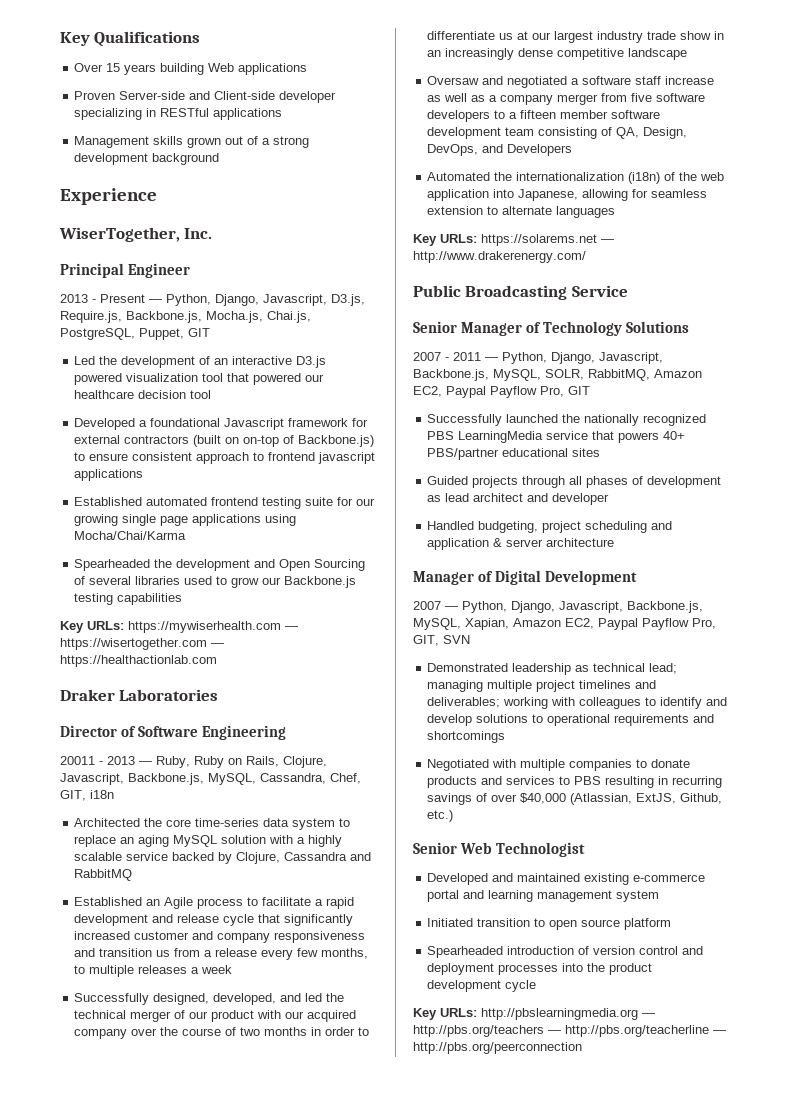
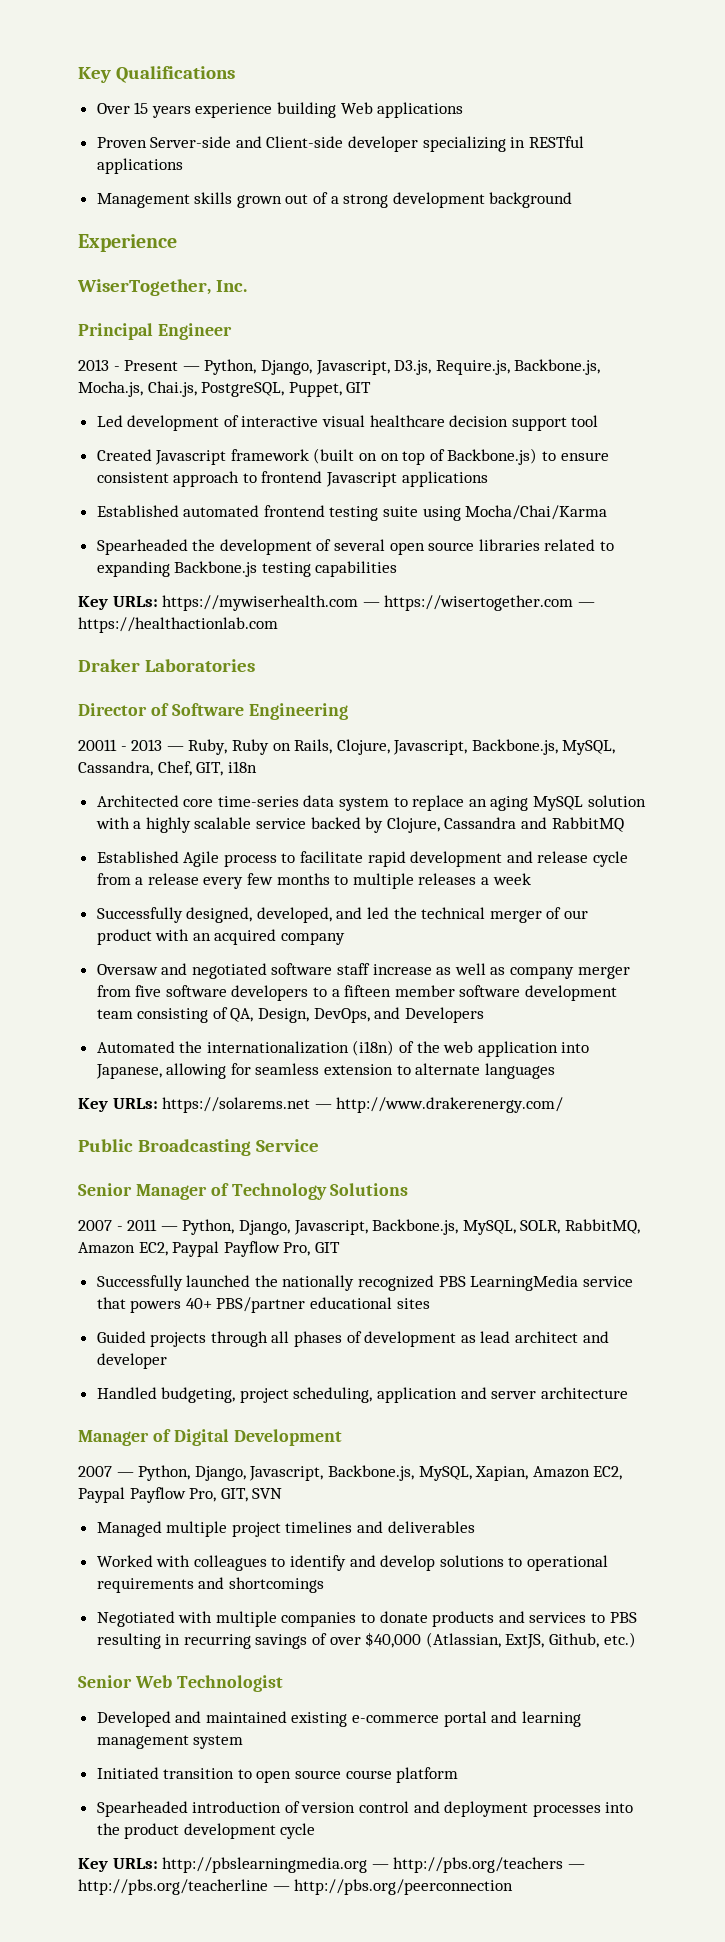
(157, 69) none -> [195,103,273,118] experience
[99,356,327,368] [74,373,325,385] the development of an interactive D3.js powered visualization tool that powered our -> [127,415,366,431] development of interactive visual
(187, 394) none -> [511,417,567,431] support
[74,418,369,430] [74,435,280,447] Developed a foundational Javascript framework for external contractors (built on on-top -> [96,448,426,465] Created Javascript framework (built on on top
[318,452,376,464] javascript -> [326,472,398,487] Javascript
[337,497,376,506] [74,514,262,526] for our growing single page applications -> (419, 511) none
[254,559,366,571] [74,576,282,588] and Open Sourcing of several libraries used to grow our -> [316,539,615,555] [96,561,170,577] of several open source libraries related to expanding
[144,818,163,827] the -> (179, 801) none
[146,899,161,906] an -> (179, 857) none
[315,899,324,906] a -> (364, 857) none
[258,914,354,926] [74,931,366,943] [74,948,171,957] that significantly increased customer and company responsiveness and transition us -> (629, 859) none
[321,948,369,959] months, -> [276,873,330,885] months
[285,1011,305,1019] our -> [192,933,211,941] an
[131,1027,370,1036] [427,31,725,43] [427,48,688,60] over the course of two months in order to differentiate us at our largest industry trade show in an increasingly dense competitive landscape -> (346, 938) none
[571,78,580,85] a -> (267, 971) none
[489,95,498,102] a -> (506, 971) none
[585,521,673,533] [427,538,503,550] scheduling and application & -> [293,1387,487,1403] scheduling, application and
[427,663,678,675] [427,680,484,692] Demonstrated leadership as technical lead; managing -> [96,1521,162,1537] Managed
[427,697,549,709] deliverables; working -> [387,1521,475,1533] [96,1555,153,1567] deliverables // Worked
(621, 923) none -> [345,1770,392,1779] course

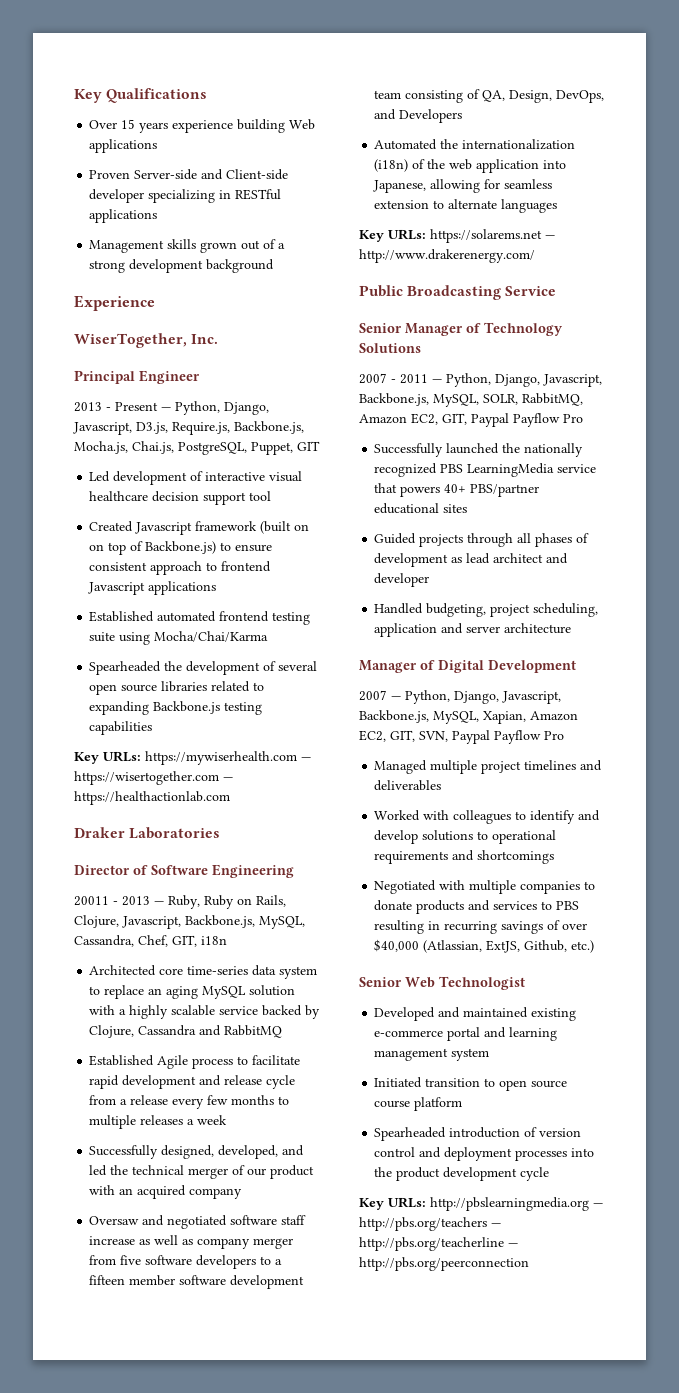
[172,1241,340,1257] Paypal Payflow Pro, GIT -> [442,413,583,427] GIT, Paypal Payflow Pro
[78,1487,283,1503] Paypal Payflow Pro, GIT, SVN -> [390,730,564,744] GIT, SVN, Paypal Payflow Pro

